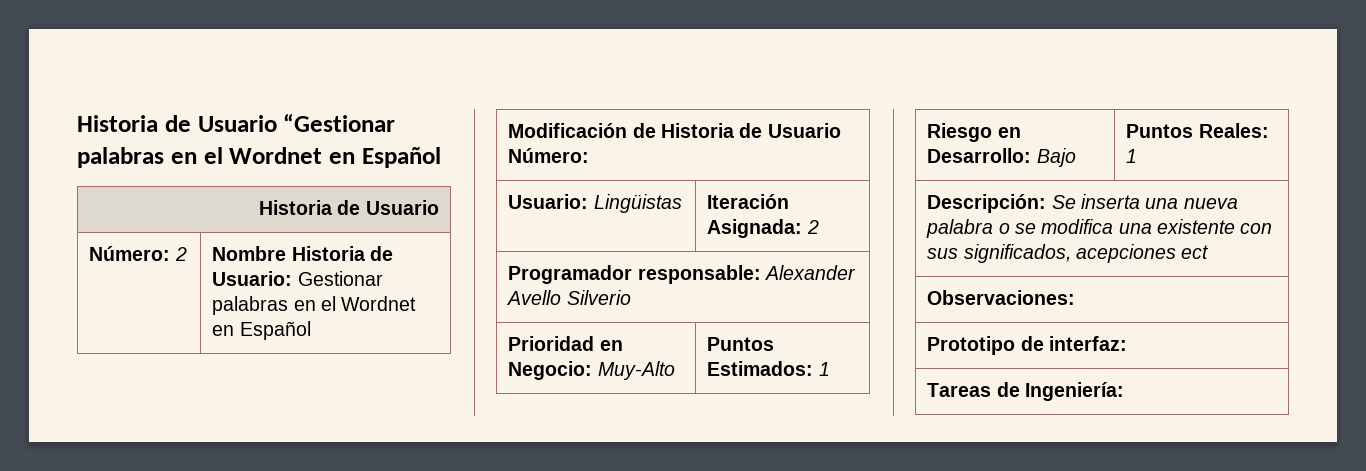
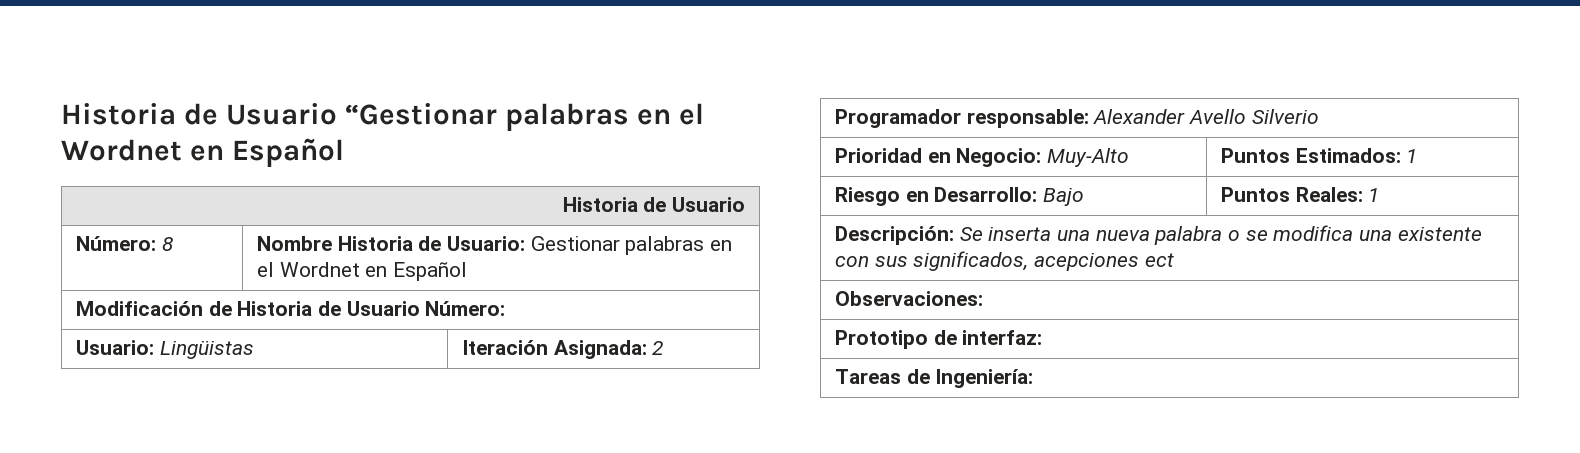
[174,247,187,261] 2 -> [161,237,173,251] 8

